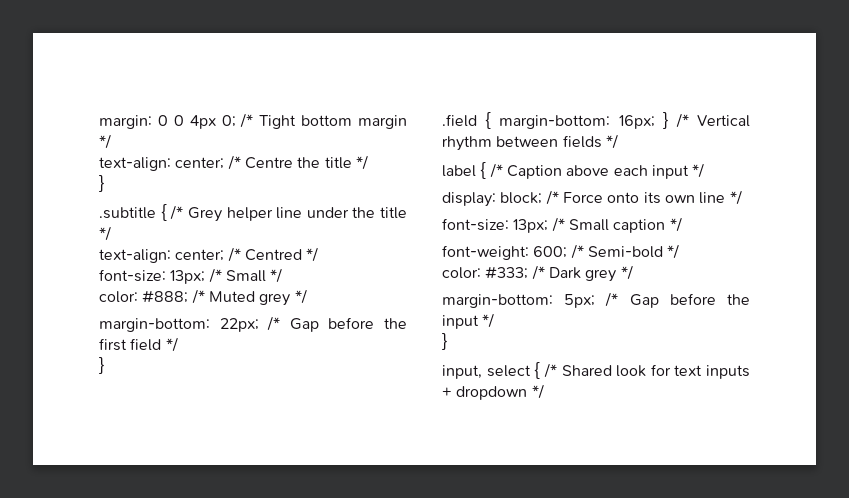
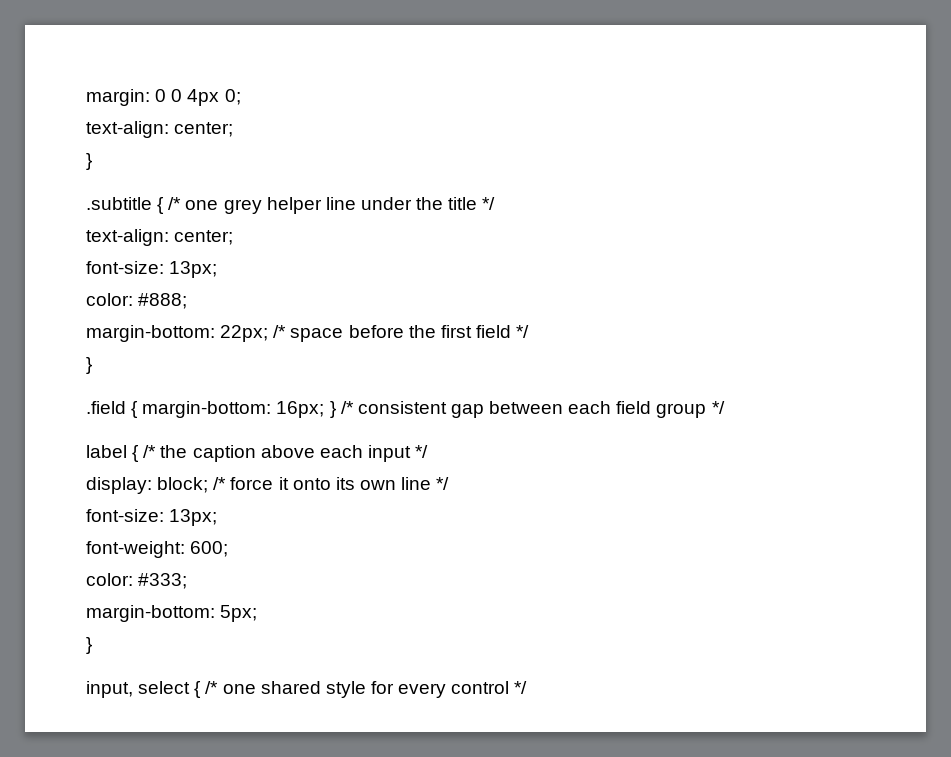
[240,113,407,129] [99,134,111,149] [99,155,368,171] /* Tight bottom margin */ // text-align: center; /* Centre the title */ -> [86,121,234,138] // text-align: center;
[187,207,222,222] Grey -> [185,199,262,214] one grey
[227,247,319,262] [99,268,283,284] /* Centred */ // font-size: 13px; /* Small */ -> [86,261,218,278] // font-size: 13px;
[191,289,307,306] /* Muted grey */ -> (188, 301) none
[289,318,319,332] Gap -> [290,328,344,342] space
[697,115,750,127] [442,135,602,151] Vertical rhythm between fields -> [357,401,707,418] consistent gap between each field group
[506,165,562,179] Caption -> [160,445,256,462] the caption
[562,192,603,203] Force -> [230,477,289,490] force it
[551,217,682,233] /* Small caption */ -> (218, 517) none
[570,244,680,259] /* Semi-bold */ -> (229, 549) none
[531,265,633,282] [442,292,750,308] [442,313,495,329] /* Dark grey */ // margin-bottom: 5px; /* Gap before the input */ -> [86,605,258,622] // margin-bottom: 5px;
[561,364,750,379] [442,386,528,400] Shared look for text inputs + dropdown -> [222,681,510,698] one shared style for every control

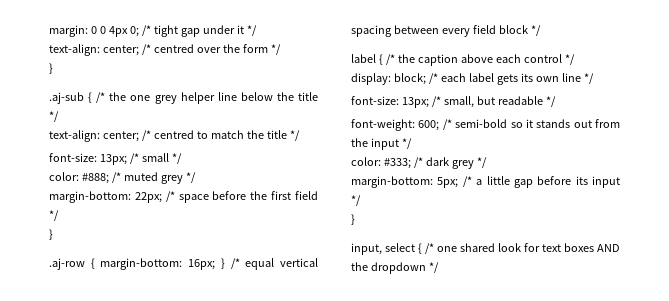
[86,121,234,138] [86,153,92,170] [86,197,182,214] // text-align: center; // } // .subtitle { /* -> [141,25,257,37] [49,44,281,56] [49,63,53,74] [49,92,127,104] /* tight gap under it */ // text-align: center; /* centred over the form */ // } // .aj-sub { /* the
[360,197,412,210] under -> [240,92,273,101] below
[86,261,218,278] // font-size: 13px; -> [141,130,300,141] [49,153,182,165] /* centred to match the title */ // font-size: 13px; /* small */
(188, 301) none -> [111,172,196,184] /* muted grey */
[86,401,126,414] .field -> [49,258,85,270] .aj-row
[357,401,707,418] consistent gap between each field group -> [245,258,319,270] [351,25,528,37] equal vertical spacing between every field block
[367,445,411,462] input -> [523,54,562,63] control
[230,477,331,490] force it onto -> [440,73,518,85] each label gets
[86,541,229,558] [86,573,188,589] [86,605,258,622] // font-weight: 600; // color: #333; // margin-bottom: 5px; -> [431,96,556,108] [351,119,620,131] [351,138,412,150] [351,157,487,169] [351,176,620,188] [351,195,361,206] /* small, but readable */ // font-weight: 600; /* semi-bold so it stands out from the input */ // color: #333; /* dark grey */ // margin-bottom: 5px; /* a little gap before its input */
[325,681,510,698] style for every control -> [498,243,620,252] [351,262,426,274] look for text boxes AND the dropdown

